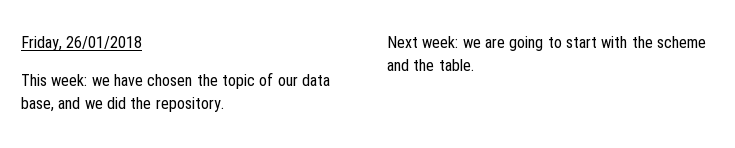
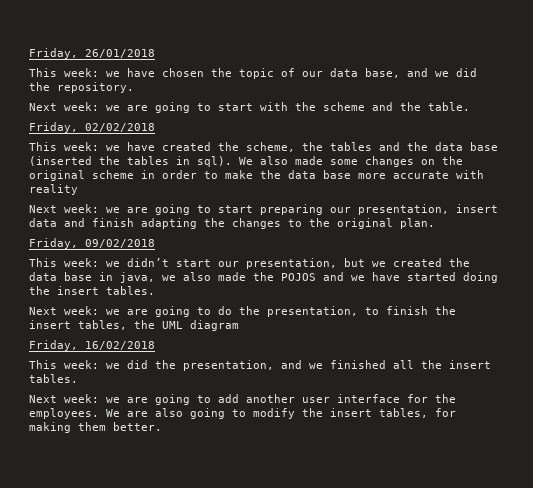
(474, 65) none -> [29,122,155,133] [29,142,498,152] [29,156,463,167] [29,170,484,181] [29,184,78,195] [29,204,498,215] [29,218,435,229] [29,238,155,249] [29,258,470,269] [29,272,498,283] [29,286,155,295] [29,306,456,317] [29,320,239,331] [29,340,155,351] [29,360,491,371] [29,374,78,383] [29,394,456,405] [29,408,456,419] [29,422,162,433] // Friday, 02/02/2018 // This week: we have created the scheme, the tables and the data base (inserted the tables in sql). We also made some changes on the original scheme in order to make the data base more accurate with reality // Next week: we are going to start preparing our presentation, insert data and finish adapting the changes to the original plan. // Friday, 09/02/2018 // This week: we didn’t start our presentation, but we created the data base in java, we also made the POJOS and we have started doing the insert tables. // Next week: we are going to do the presentation, to finish the insert tables, the UML diagram // Friday, 16/02/2018 // This week: we did the presentation, and we finished all the insert tables. // Next week: we are going to add another user interface for the employees. We are also going to modify the insert tables, for making them better.

